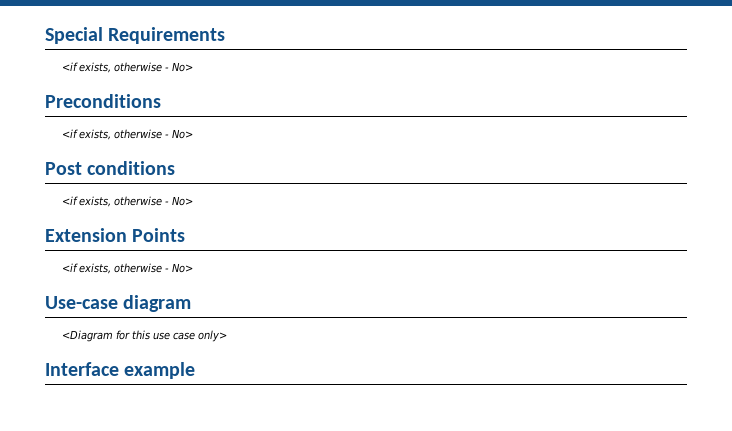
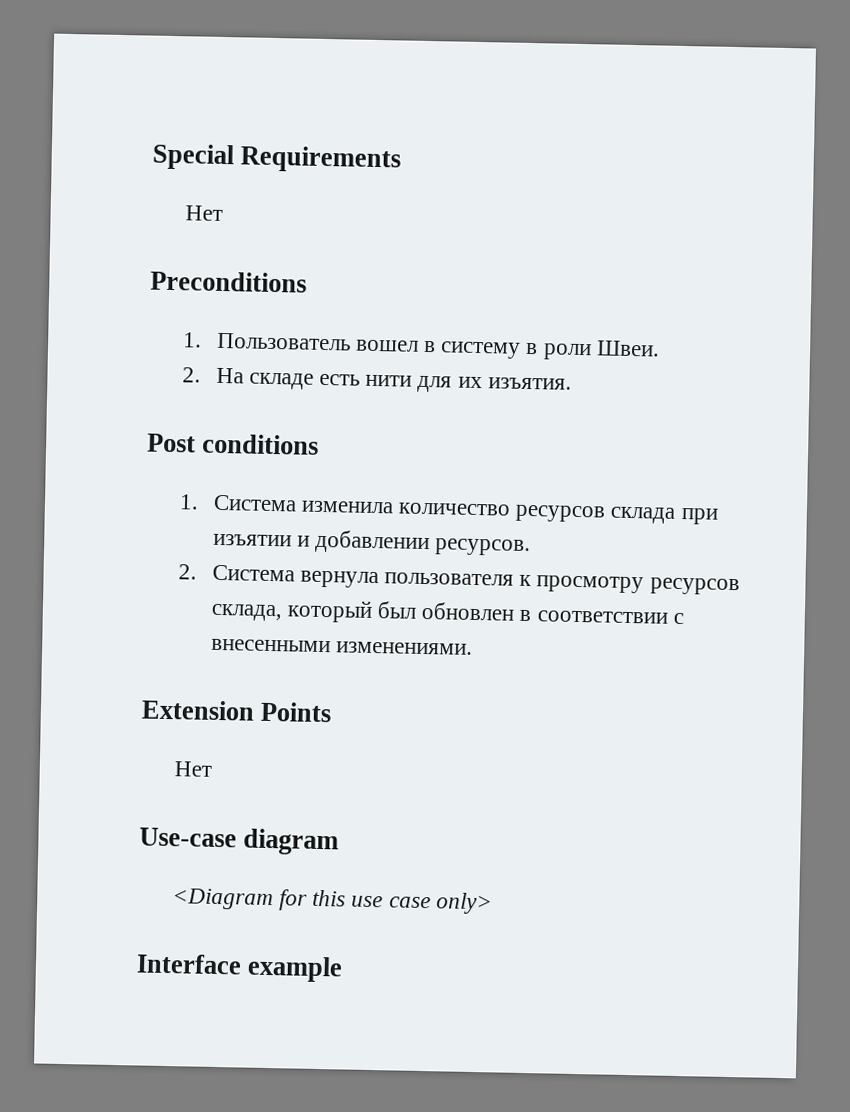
[62,62,194,73] [45,94,161,108] [62,129,194,140] [45,161,176,175] [62,196,194,207] [45,228,186,242] [62,263,194,274] <if exists, otherwise - No> // Preconditions // <if exists, otherwise - No> // Post conditions // <if exists, otherwise - No> // Extension Points // <if exists, otherwise - No> -> [184,205,223,221] [150,270,307,293] [182,332,660,361] [181,367,572,393] [146,433,320,455] [178,494,718,525] [212,529,532,557] [177,564,740,596] [210,599,684,625] [210,638,473,655] [141,699,333,723] [173,761,212,777] Нет // Preconditions // 1. Пользователь вошел в систему в роли Швеи. // 2. На складе есть нити для их изъятия. // Post conditions // 1. Система изменила количество ресурсов склада при изъятии и добавлении ресурсов. // 2. Система вернула пользователя к просмотру ресурсов склада, который был обновлен в соответствии с внесенными изменениями. // Extension Points // Нет

